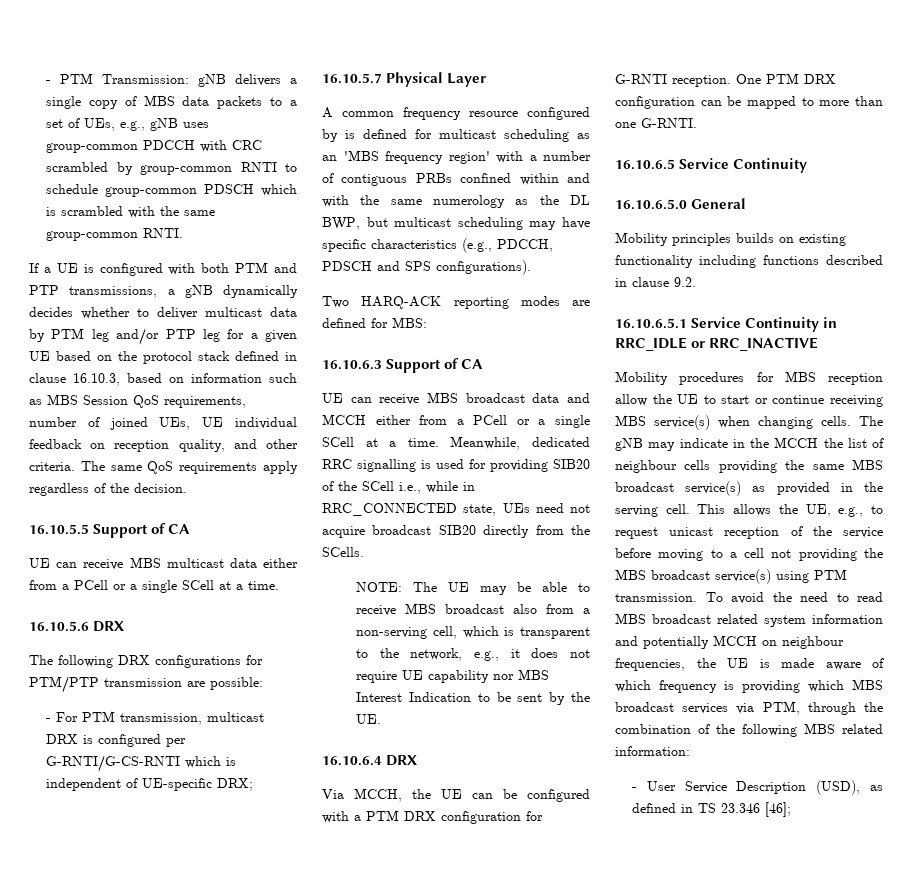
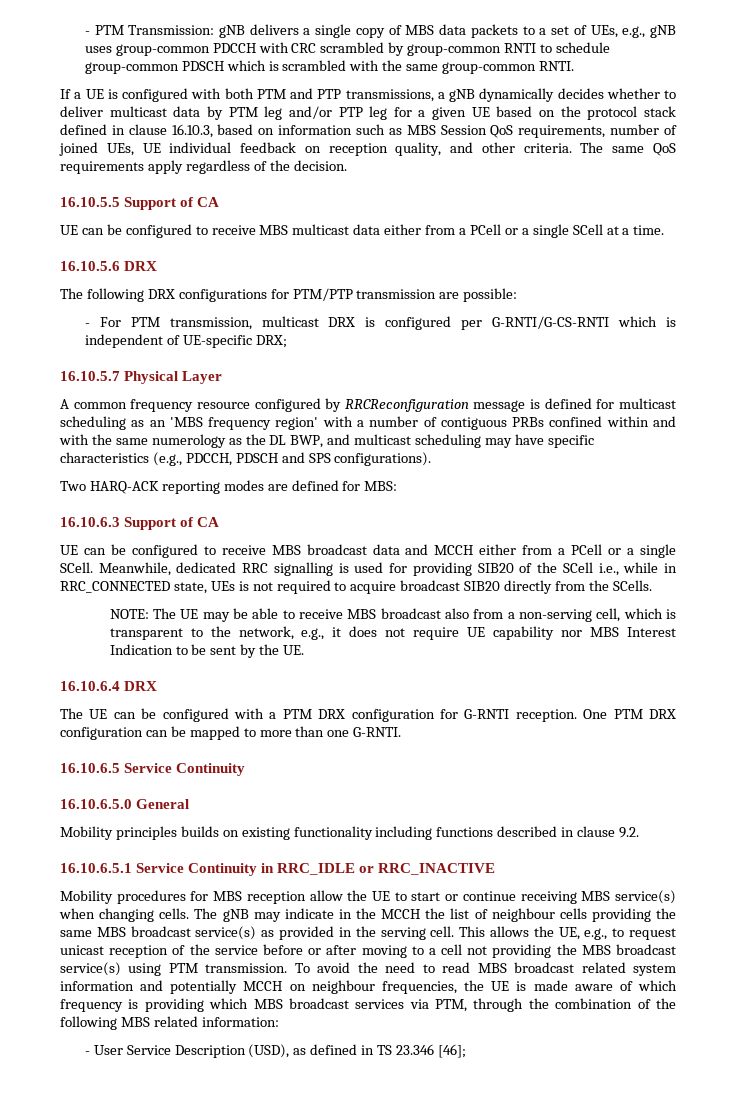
(78, 565) none -> [106,224,208,238] be configured to
(338, 135) none -> [344,399,526,412] RRCReconfiguration message
[366,217,388,227] but -> [327,434,351,445] and
(372, 400) none -> [110,544,216,558] be configured to
[322,437,439,447] SCell at a time. -> [60,562,93,573] SCell.
[535,503,590,513] need not -> [238,580,347,594] is not required to
[322,788,431,802] Via MCCH, the -> [60,708,83,719] The
(651, 553) none -> [308,945,357,955] or after

